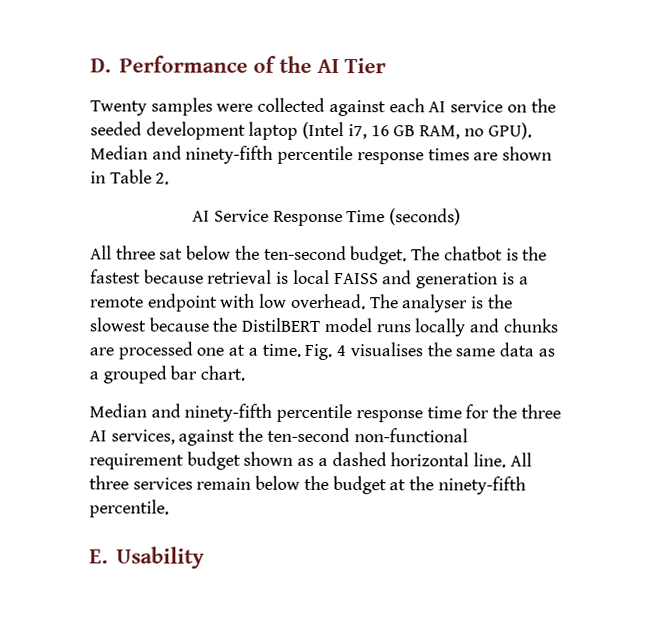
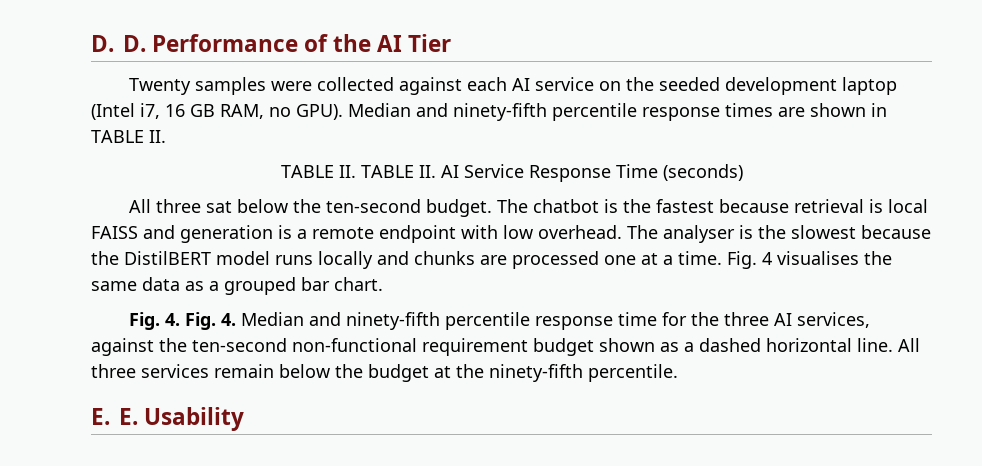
[90,58,111,73] D. -> [91,35,146,52] D. D.
[109,169,170,185] Table 2. // -> [91,130,166,143] [280,165,436,178] TABLE II. // TABLE II. TABLE II.
(246, 373) none -> [129,312,237,330] Fig. 4. Fig. 4.
(108, 556) none -> [119,408,139,425] E.

